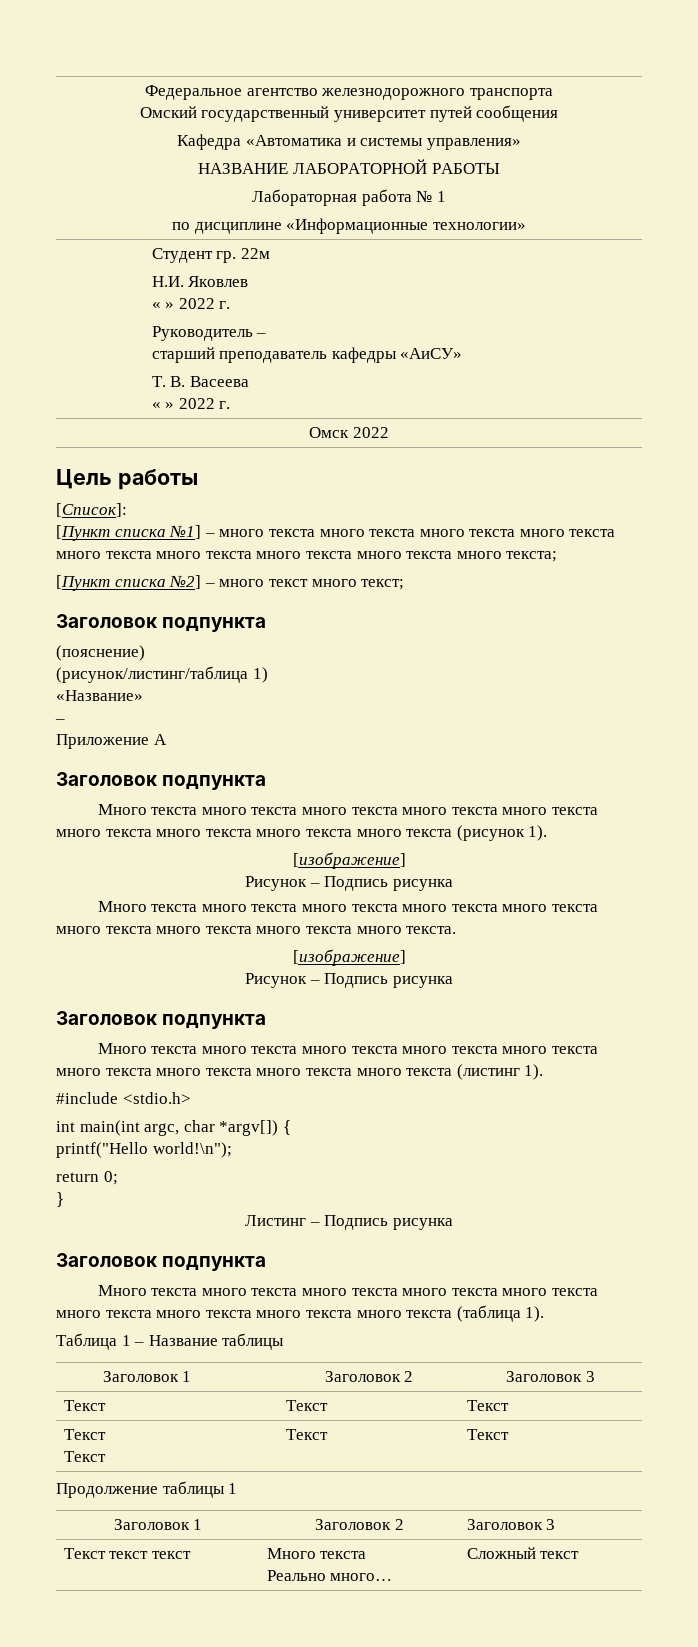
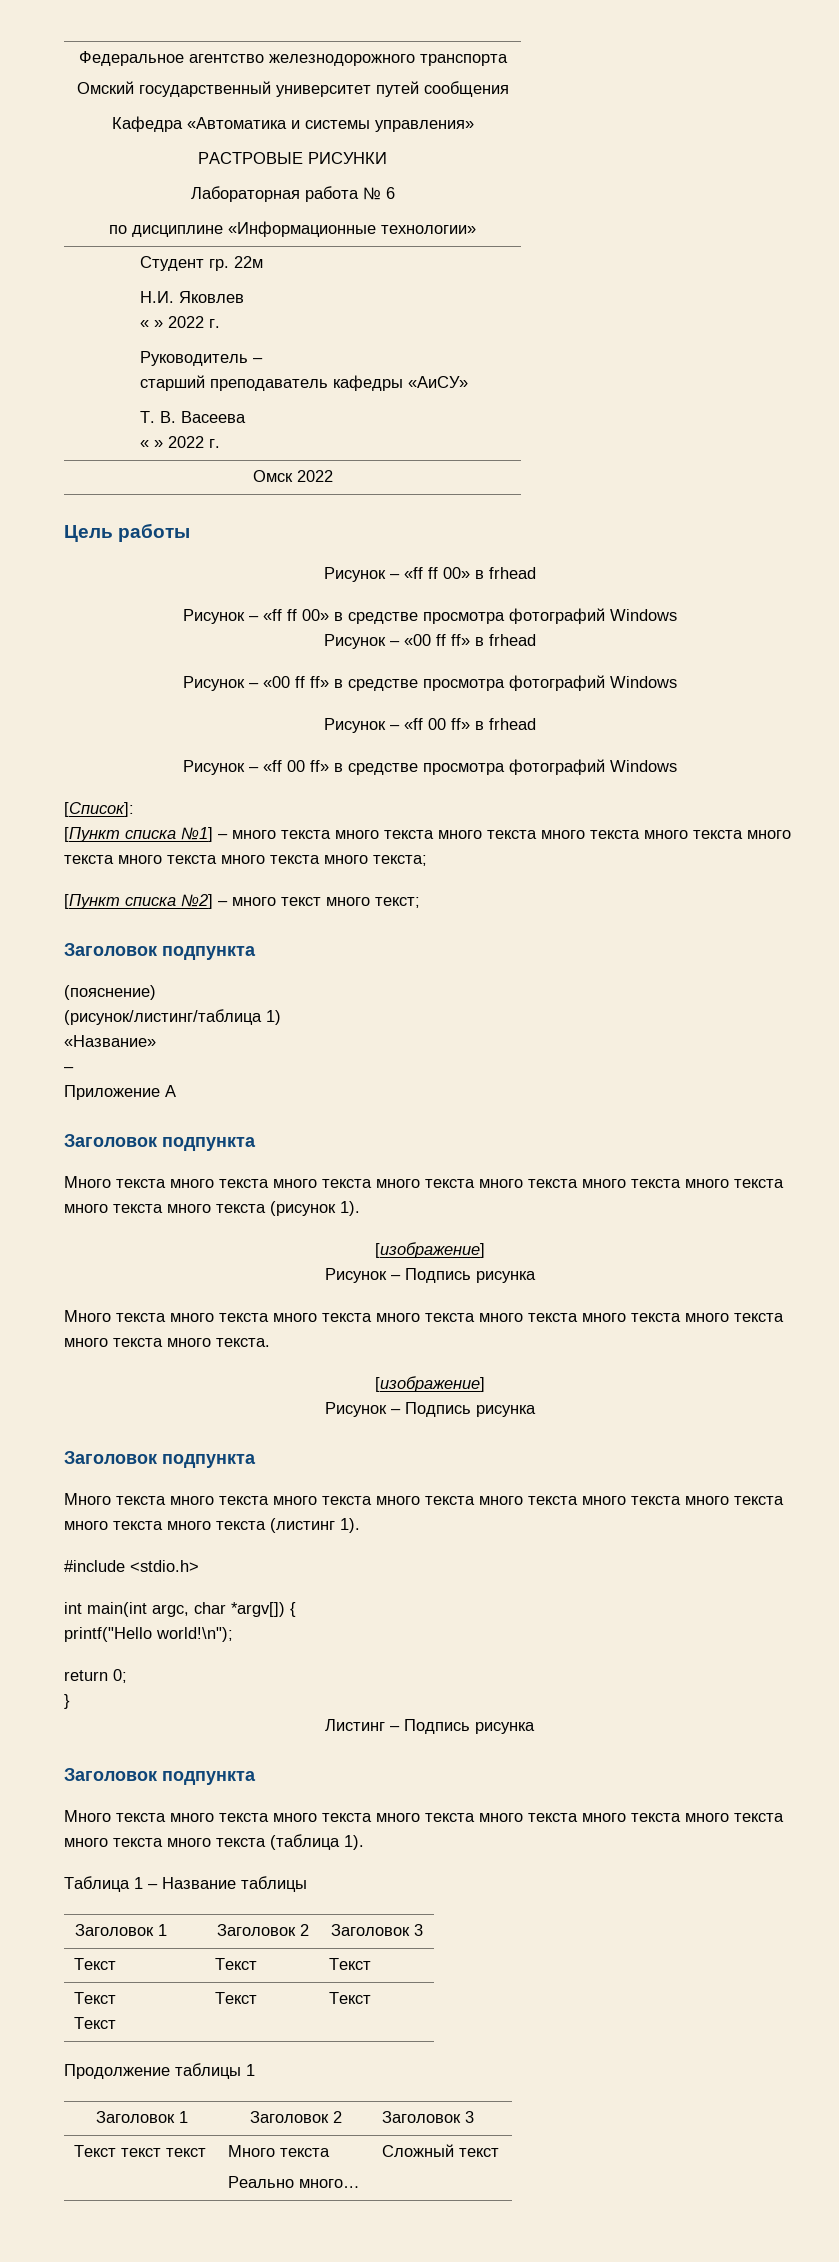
[198,159,500,174] НАЗВАНИЕ ЛАБОРАТОРНОЙ РАБОТЫ -> [198,152,387,164] РАСТРОВЫЕ РИСУНКИ
[436,191,446,202] 1 -> [385,187,395,199] 6
(198, 479) none -> [323,567,536,582] [182,608,677,624] [323,634,536,649] [182,675,677,691] [323,718,536,733] [182,759,677,775] // Рисунок – «ff ff 00» в frhead // Рисунок – «ff ff 00» в средстве просмотра фотографий Windows // Рисунок – «00 ff ff» в frhead // Рисунок – «00 ff ff» в средстве просмотра фотографий Windows // Рисунок – «ff 00 ff» в frhead // Рисунок – «ff 00 ff» в средстве просмотра фотографий Windows

